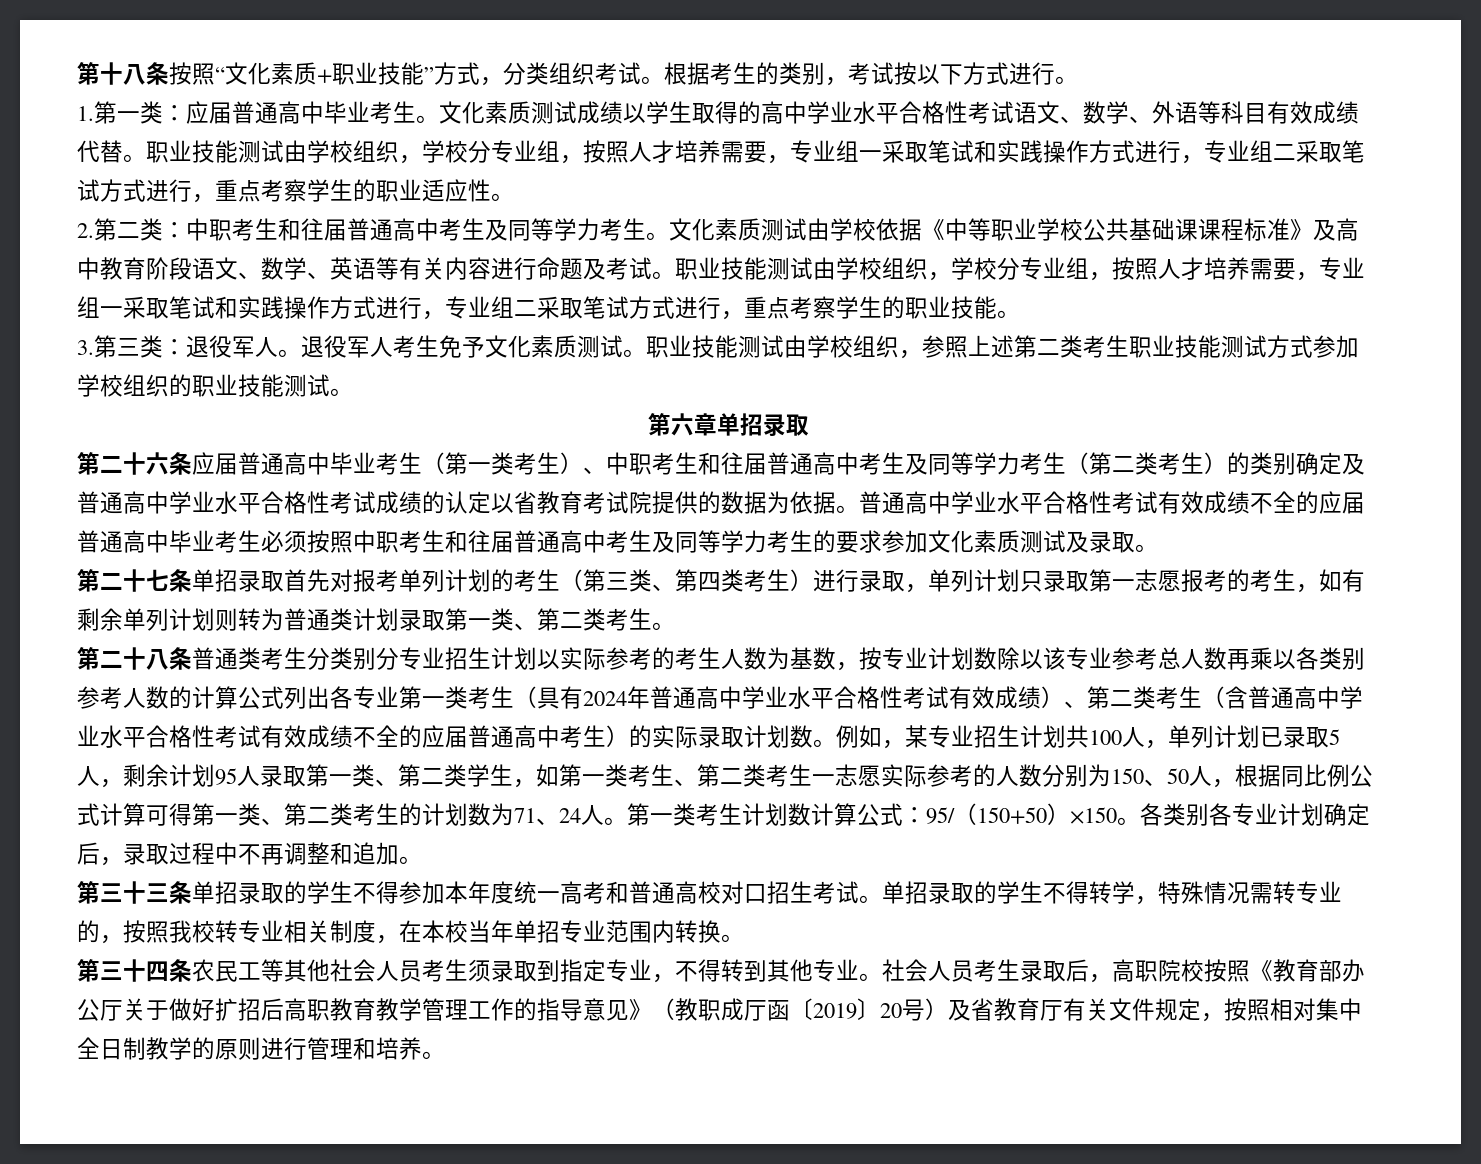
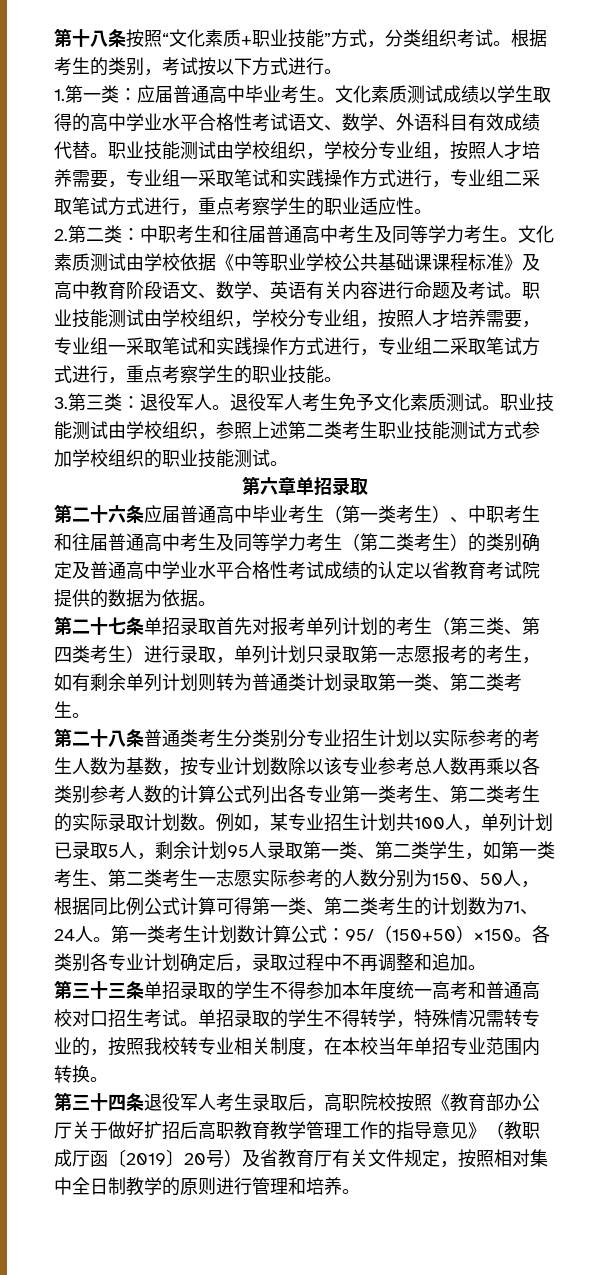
[1198,101,1221,124] 等 -> (432, 122) none
[376,257,399,280] 等 -> (306, 290) none
[859,491,1365,514] [77,530,1158,553] 普通高中学业水平合格性考试有效成绩不全的应届普通高中毕业考生必须按照中职考生和往届普通高中考生及同等学力考生的要求参加文化素质测试及录取。 -> (216, 603) none
[514,686,1363,709] [77,725,629,748] （具有2024年普通高中学业水平合格性考试有效成绩）、第二类考生（含普通高中学业水平合格性考试有效成绩不全的应届普通高中考生） -> [432,785,540,804] 、第二类考生
[192,959,974,983] 农民工等其他社会人员考生须录取到指定专业，不得转到其他专业。社会人员 -> [144,1093,216,1111] 退役军人

